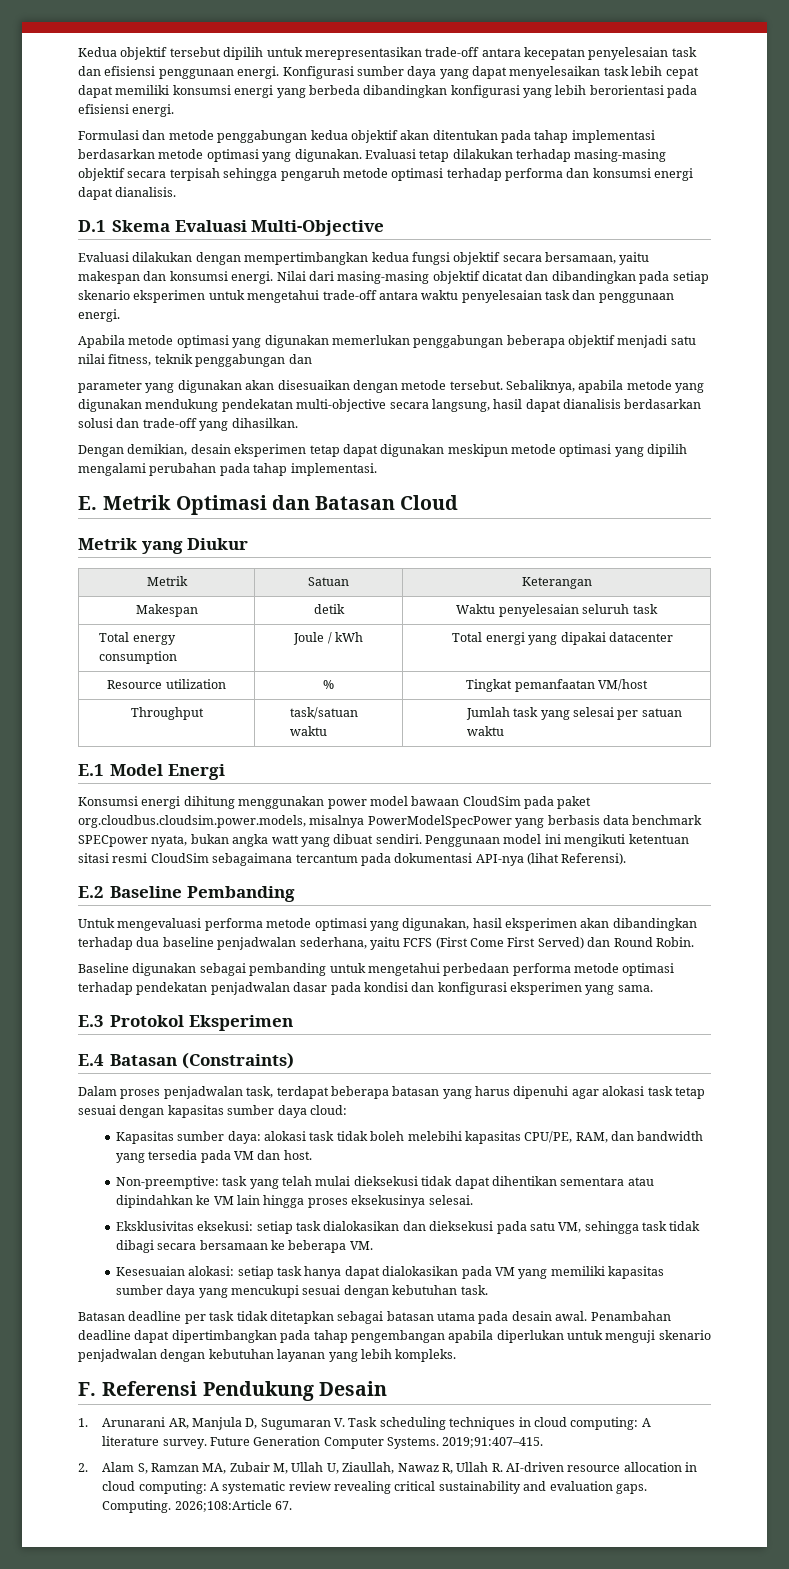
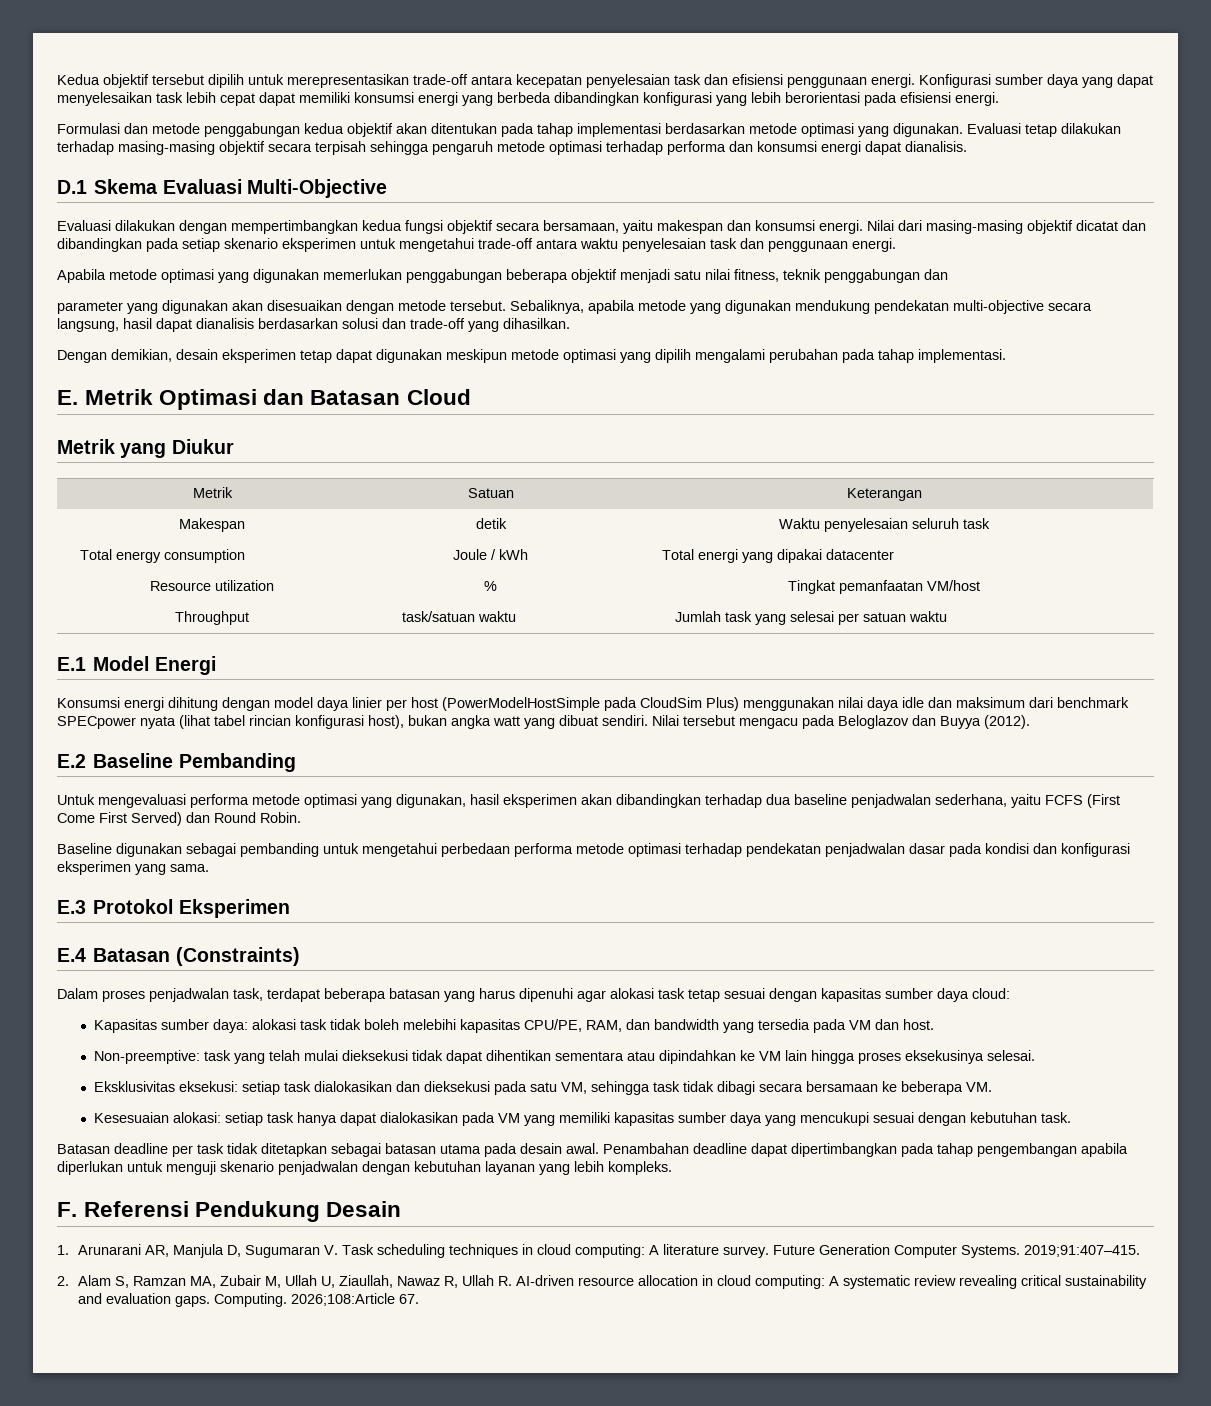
[238,796,592,809] [78,815,703,828] [78,835,188,847] menggunakan power model bawaan CloudSim pada paket org.cloudbus.cloudsim.power.models, misalnya PowerModelSpecPower yang berbasis data benchmark SPECpower nyata, -> [222,697,1129,711] [57,715,404,729] dengan model daya linier per host (PowerModelHostSimple pada CloudSim Plus) menggunakan nilai daya idle dan maksimum dari benchmark SPECpower nyata (lihat tabel rincian konfigurasi host),
[425,834,689,847] [78,853,627,866] Penggunaan model ini mengikuti ketentuan sitasi resmi CloudSim sebagaimana tercantum pada dokumentasi API-nya (lihat Referensi). -> [652,715,1030,729] Nilai tersebut mengacu pada Beloglazov dan Buyya (2012).

